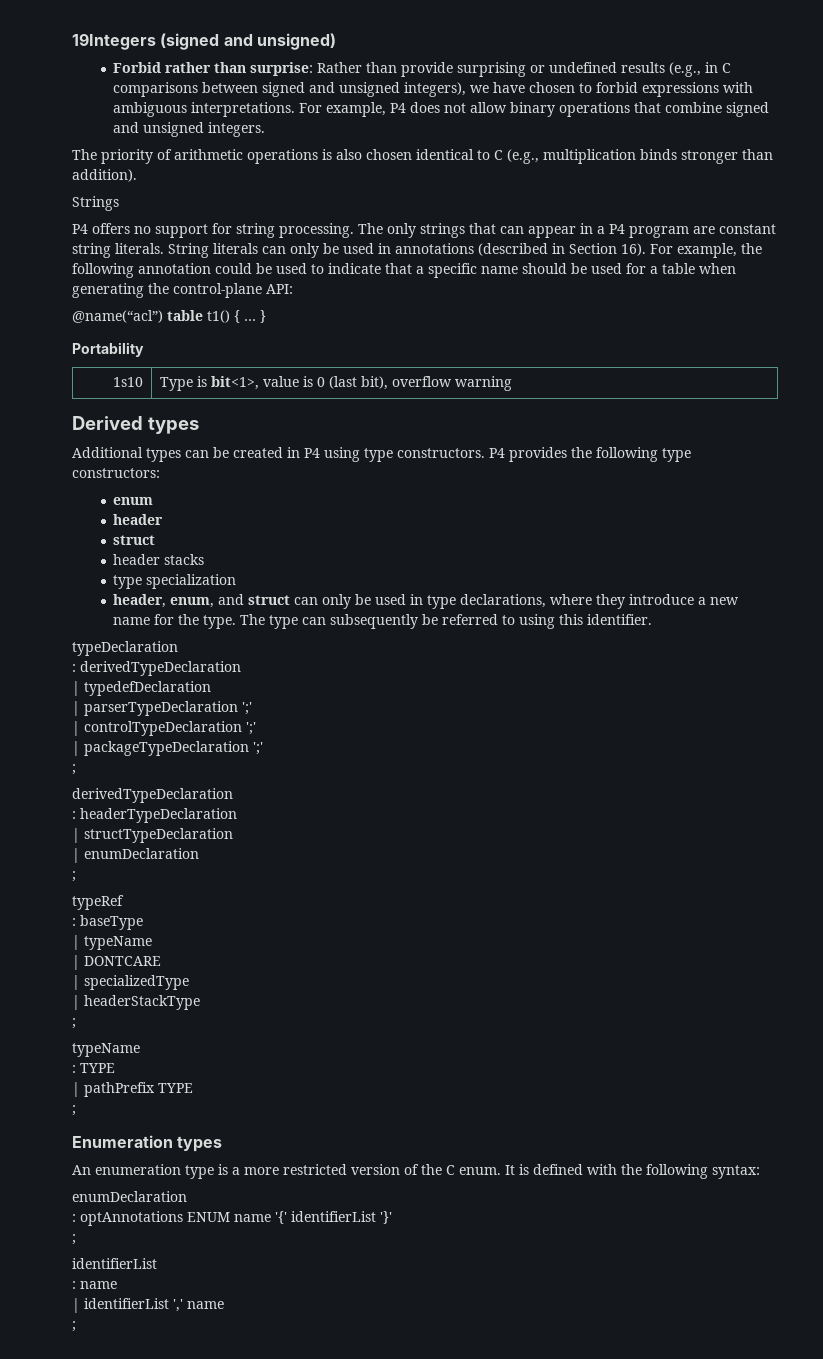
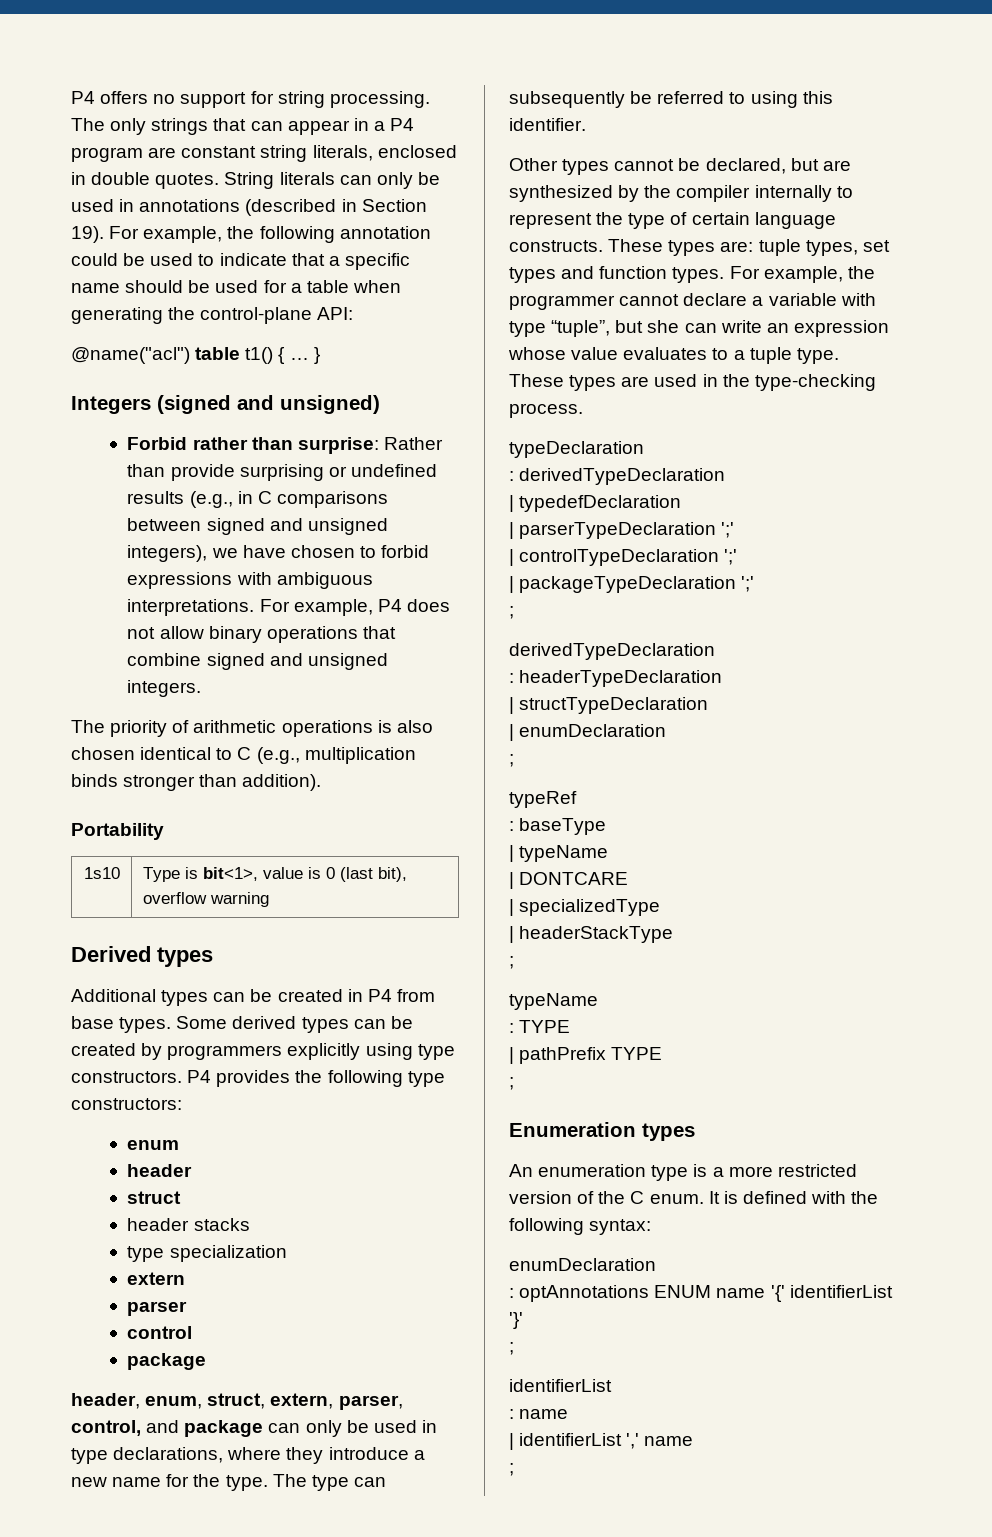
[72,33,156,50] 19Integers -> [71,91,430,108] [71,118,415,135] [71,145,457,162] [71,172,440,189] [71,199,427,216] [71,226,431,243] [71,253,410,270] [71,280,401,293] [71,307,354,324] [71,347,320,364] [71,396,151,414] P4 offers no support for string processing. The only strings that can appear in a P4 program are constant string literals, enclosed in double quotes. String literals can only be used in annotations (described in Section 19). For example, the following annotation could be used to indicate that a specific name should be used for a table when generating the control-plane API: // @name("acl") table t1() { … } // Integers
[72,196,119,211] [72,223,776,238] [72,243,762,258] [72,263,736,278] [72,283,293,298] [72,310,266,323] // Strings // P4 offers no support for string processing. The only strings that can appear in a P4 program are constant string literals. String literals can only be used in annotations (described in Section 16). For example, the following annotation could be used to indicate that a specific name should be used for a table when generating the control-plane API: // @name(“acl”) table t1() { … } -> (322, 782) none
(320, 453) none -> [396,989,435,1002] [71,1016,413,1033] [71,1043,361,1060] from base types. Some derived types can be created by programmers explicitly
[113,594,291,608] header, enum, and struct -> [127,1272,186,1285] [127,1301,188,1316] [127,1326,193,1339] [127,1353,207,1370] [71,1393,403,1410] [71,1420,264,1437] extern // parser // control // package // header, enum, struct, extern, parser, control, and package
(653, 619) none -> [509,158,851,175] [509,185,853,202] [509,212,836,229] [509,239,890,256] [509,266,875,283] [509,293,876,310] [509,320,889,337] [508,347,839,364] [509,374,876,391] [509,403,583,418] // Other types cannot be declared, but are synthesized by the compiler internally to represent the type of certain language constructs. These types are: tuple types, set types and function types. For example, the programmer cannot declare a variable with type “tuple”, but she can write an expression whose value evaluates to a tuple type. These types are used in the type-checking process.

